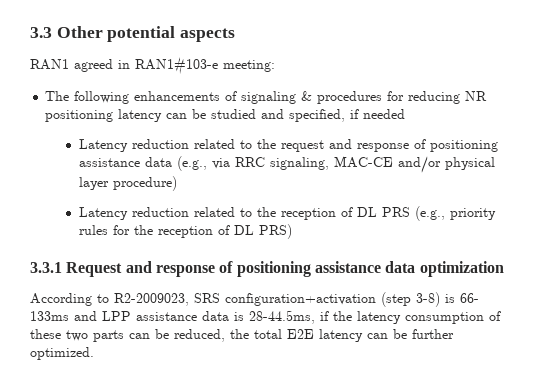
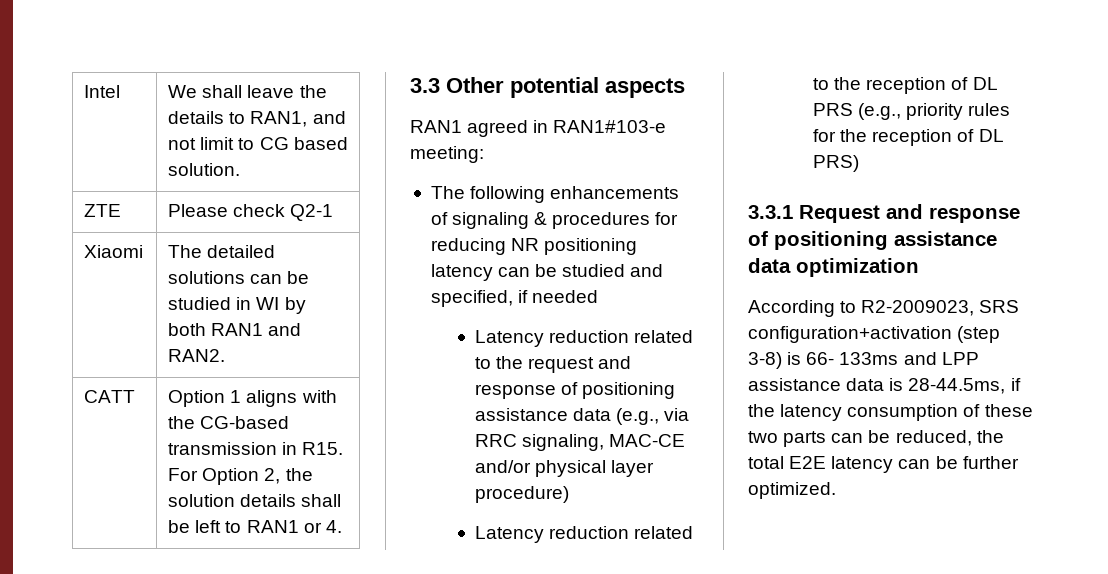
(30, 32) none -> [84,85,121,98] [168,85,327,98] [168,111,346,127] [168,137,348,150] [168,163,241,176] [84,204,122,217] [168,204,334,221] [84,245,144,258] [168,245,276,258] [168,271,310,284] [168,297,306,314] [168,323,302,336] [168,349,226,362] [84,390,136,403] [168,390,337,407] [168,416,290,429] [168,442,344,455] [168,468,313,485] [168,494,342,507] [168,520,342,533] Intel | We shall leave the details to RAN1, and not limit to CG based solution. // ZTE | Please check Q2-1 // Xiaomi | The detailed solutions can be studied in WI by both RAN1 and RAN2. // CATT | Option 1 aligns with the CG-based transmission in R15. For Option 2, the solution details shall be left to RAN1 or 4. //

